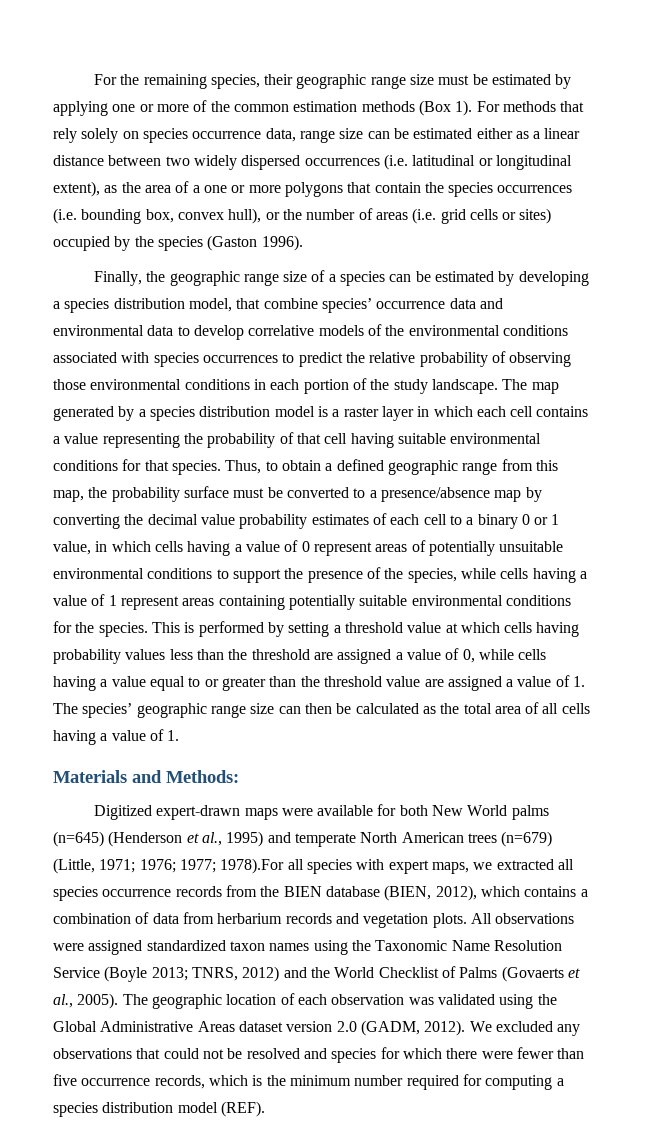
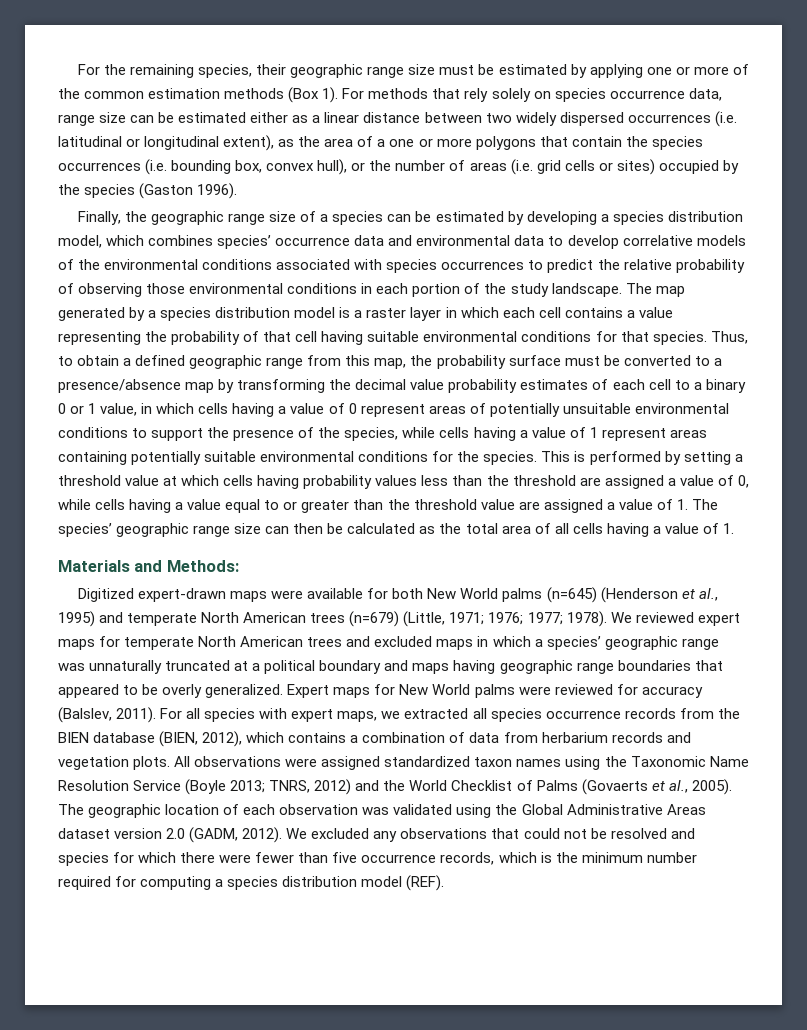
[236,298,318,309] that combine -> [106,235,214,246] which combines
[53,514,120,529] converting -> [237,379,326,393] transforming
[220,858,285,874] 1978).For -> [566,611,740,627] [58,636,719,650] [58,660,723,674] [58,684,703,698] [58,707,183,723] 1978). We reviewed expert maps for temperate North American trees and excluded maps in which a species’ geographic range was unnaturally truncated at a political boundary and maps having geographic range boundaries that appeared to be overly generalized. Expert maps for New World palms were reviewed for accuracy (Balslev, 2011). For

